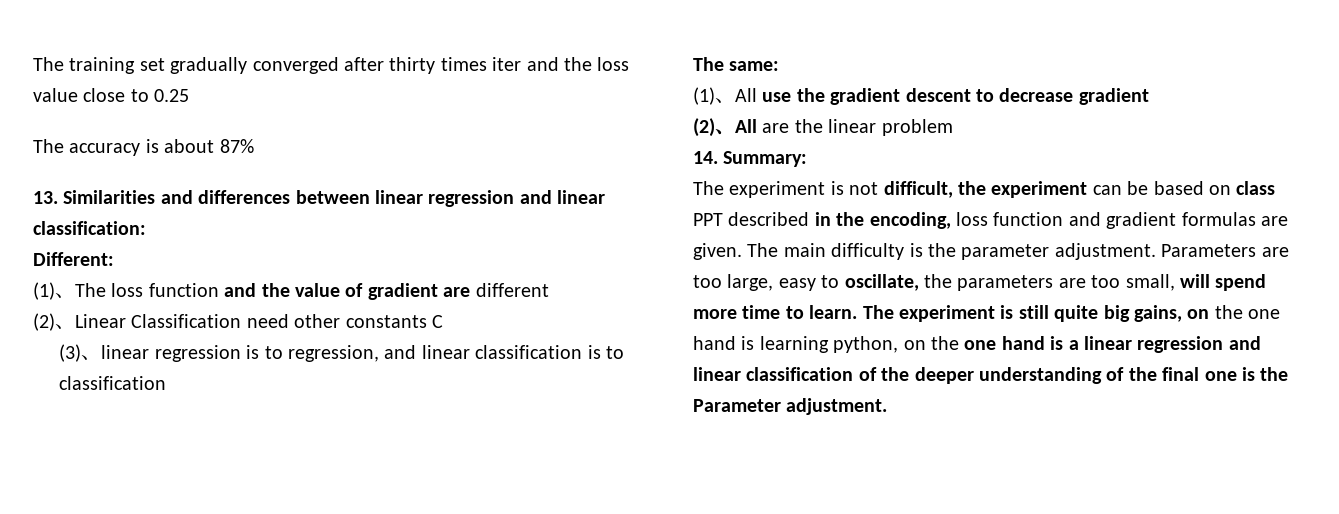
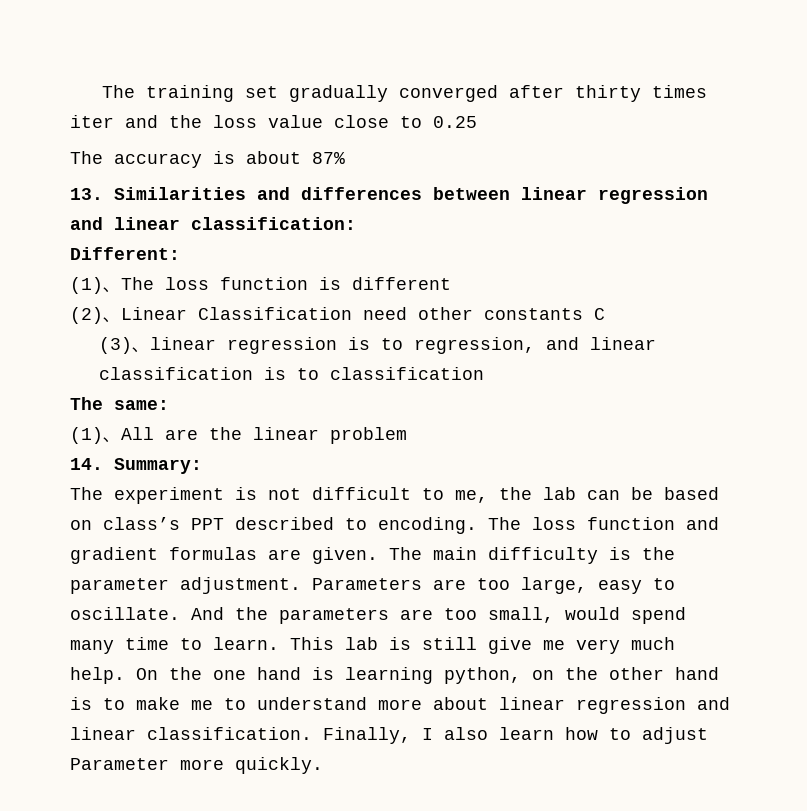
[224,283,471,300] and the value of gradient are -> [319,277,341,290] is
[762,88,1149,105] [693,118,757,137] use the gradient descent to decrease gradient // (2)、All -> (154, 433) none
[883,181,1088,198] difficult, the experiment -> [312,487,576,503] difficult to me, the lab
[1236,181,1276,195] class -> [103,517,180,530] class’s
[814,212,951,229] in the encoding, -> [345,517,521,534] to encoding. The
[844,274,919,291] oscillate, -> [70,607,224,620] oscillate. And
[1180,274,1267,291] [693,305,1210,322] will spend more time to learn. The experiment is still quite big gains, on -> [565,607,686,624] [70,637,675,654] [70,667,158,684] would spend many time to learn. This lab is still give me very much help. On
[964,336,1261,353] [693,367,1289,384] [693,398,888,415] one hand is a linear regression and linear classification of the deeper understanding of the final one is the Parameter adjustment. -> [609,667,719,680] [70,697,730,714] [70,727,708,744] [70,757,323,774] other hand is to make me to understand more about linear regression and linear classification. Finally, I also learn how to adjust Parameter more quickly.

